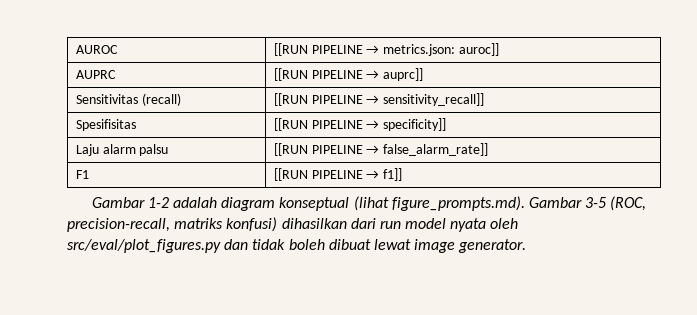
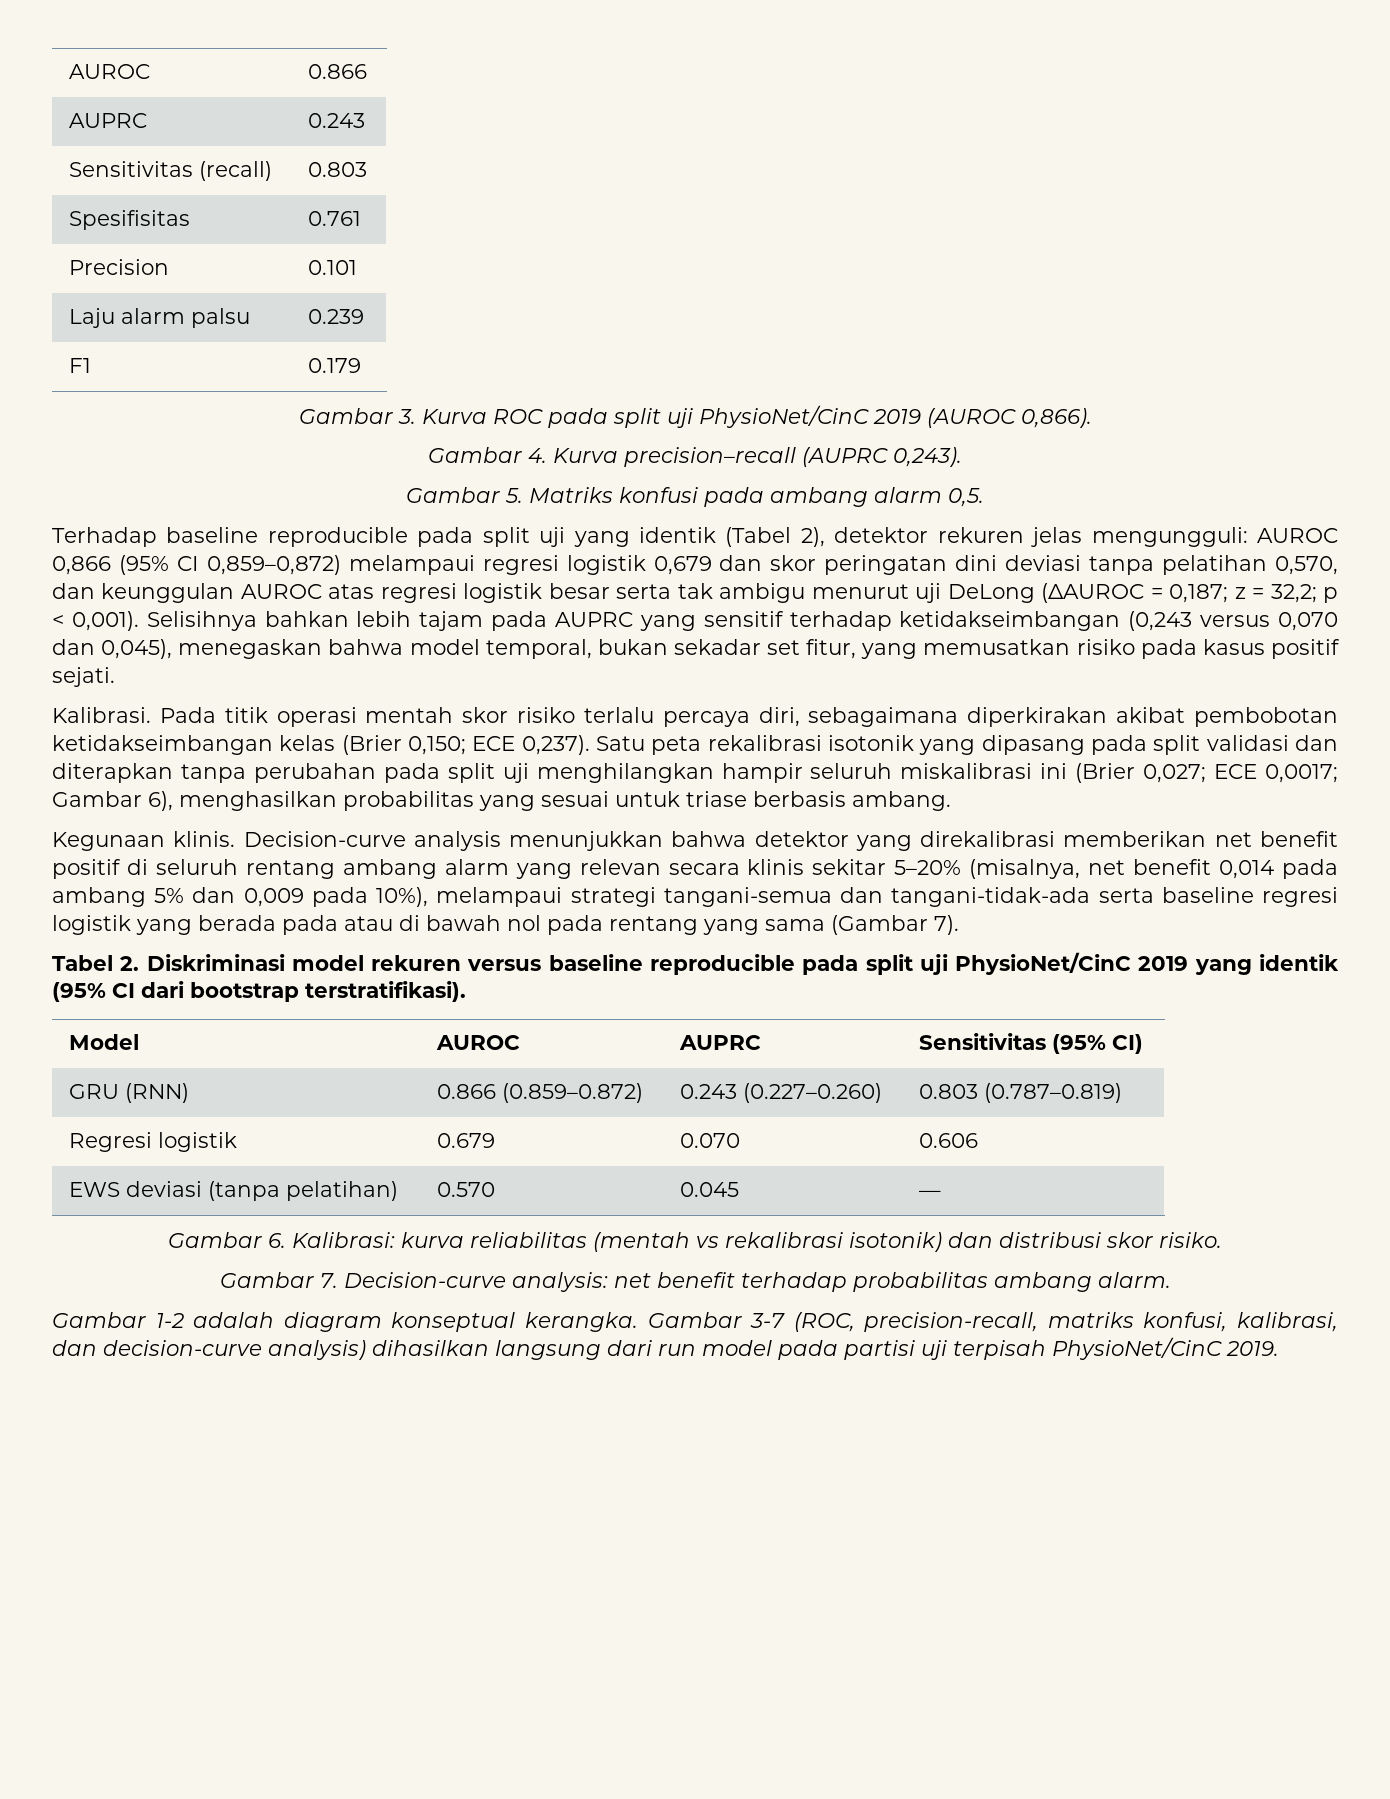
[75,45,118,54] [273,43,499,56] [75,70,116,79] [273,68,424,81] [75,93,181,106] [273,93,485,106] [75,119,136,131] [273,118,447,131] [75,144,169,156] [273,143,489,156] [75,170,89,179] [273,168,403,181] AUROC | [[RUN PIPELINE → metrics.json: auroc]] // AUPRC | [[RUN PIPELINE → auprc]] // Sensitivitas (recall) | [[RUN PIPELINE → sensitivity_recall]] // Spesifisitas | [[RUN PIPELINE → specificity]] // Laju alarm palsu | [[RUN PIPELINE → false_alarm_rate]] // F1 | [[RUN PIPELINE → f1]] -> [69,64,151,79] [308,64,368,79] [69,113,148,128] [308,113,366,128] [69,161,273,181] [308,162,368,177] [69,210,191,230] [308,211,362,226] [69,259,170,275] [308,260,358,275] [69,308,251,328] [308,309,365,324] [69,358,92,373] [308,358,362,373] [298,405,1092,428] [428,447,962,467] [406,487,984,507] [52,527,1338,547] [52,555,1338,575] [52,583,1338,603] [52,611,1339,631] [52,639,1341,659] [52,667,115,687] [52,707,1338,727] [52,735,1338,755] [52,763,1338,783] [52,791,951,811] [52,831,1338,851] [52,859,1338,879] [52,887,1339,907] [52,915,959,935] [52,952,1339,975] [52,981,466,1002] [69,1034,140,1050] [436,1035,521,1050] [679,1035,762,1050] [919,1033,1144,1054] [69,1083,190,1103] [437,1083,644,1103] [680,1083,883,1103] [919,1083,1123,1103] [69,1132,238,1152] [437,1133,496,1148] [680,1133,741,1148] [919,1133,979,1148] [69,1181,399,1201] [437,1182,496,1197] [680,1182,740,1197] [919,1190,942,1197] [168,1232,1222,1252] [219,1272,1171,1292] AUROC | 0.866 // AUPRC | 0.243 // Sensitivitas (recall) | 0.803 // Spesifisitas | 0.761 // Precision | 0.101 // Laju alarm palsu | 0.239 // F1 | 0.179 // Gambar 3. Kurva ROC pada split uji PhysioNet/CinC 2019 (AUROC 0,866). // Gambar 4. Kurva precision–recall (AUPRC 0,243). // Gambar 5. Matriks konfusi pada ambang alarm 0,5. // Terhadap baseline reproducible pada split uji yang identik (Tabel 2), detektor rekuren jelas mengungguli: AUROC 0,866 (95% CI 0,859–0,872) melampaui regresi logistik 0,679 dan skor peringatan dini deviasi tanpa pelatihan 0,570, dan keunggulan AUROC atas regresi logistik besar serta tak ambigu menurut uji DeLong (ΔAUROC = 0,187; z = 32,2; p < 0,001). Selisihnya bahkan lebih tajam pada AUPRC yang sensitif terhadap ketidakseimbangan (0,243 versus 0,070 dan 0,045), menegaskan bahwa model temporal, bukan sekadar set fitur, yang memusatkan risiko pada kasus positif sejati. // Kalibrasi. Pada titik operasi mentah skor risiko terlalu percaya diri, sebagaimana diperkirakan akibat pembobotan ketidakseimbangan kelas (Brier 0,150; ECE 0,237). Satu peta rekalibrasi isotonik yang dipasang pada split validasi dan diterapkan tanpa perubahan pada split uji menghilangkan hampir seluruh miskalibrasi ini (Brier 0,027; ECE 0,0017; Gambar 6), menghasilkan probabilitas yang sesuai untuk triase berbasis ambang. // Kegunaan klinis. Decision-curve analysis menunjukkan bahwa detektor yang direkalibrasi memberikan net benefit positif di seluruh rentang ambang alarm yang relevan secara klinis sekitar 5–20% (misalnya, net benefit 0,014 pada ambang 5% dan 0,009 pada 10%), melampaui strategi tangani-semua dan tangani-tidak-ada serta baseline regresi logistik yang berada pada atau di bawah nol pada rentang yang sama (Gambar 7). // Tabel 2. Diskriminasi model rekuren versus baseline reproducible pada split uji PhysioNet/CinC 2019 yang identik (95% CI dari bootstrap terstratifikasi). // Model | AUROC | AUPRC | Sensitivitas (95% CI) // GRU (RNN) | 0.866 (0.859–0.872) | 0.243 (0.227–0.260) | 0.803 (0.787–0.819) // Regresi logistik | 0.679 | 0.070 | 0.606 // EWS deviasi (tanpa pelatihan) | 0.570 | 0.045 | — // Gambar 6. Kalibrasi: kurva reliabilitas (mentah vs rekalibrasi isotonik) dan distribusi skor risiko. // Gambar 7. Decision-curve analysis: net benefit terhadap probabilitas ambang alarm.
[353,196,647,211] [67,217,519,232] [67,239,527,253] (lihat figure_prompts.md). Gambar 3-5 (ROC, precision-recall, matriks konfusi) dihasilkan dari run model nyata oleh src/eval/plot_figures.py dan tidak boleh dibuat lewat image generator. -> [524,1312,1338,1332] [52,1337,1279,1360] kerangka. Gambar 3-7 (ROC, precision-recall, matriks konfusi, kalibrasi, dan decision-curve analysis) dihasilkan langsung dari run model pada partisi uji terpisah PhysioNet/CinC 2019.

